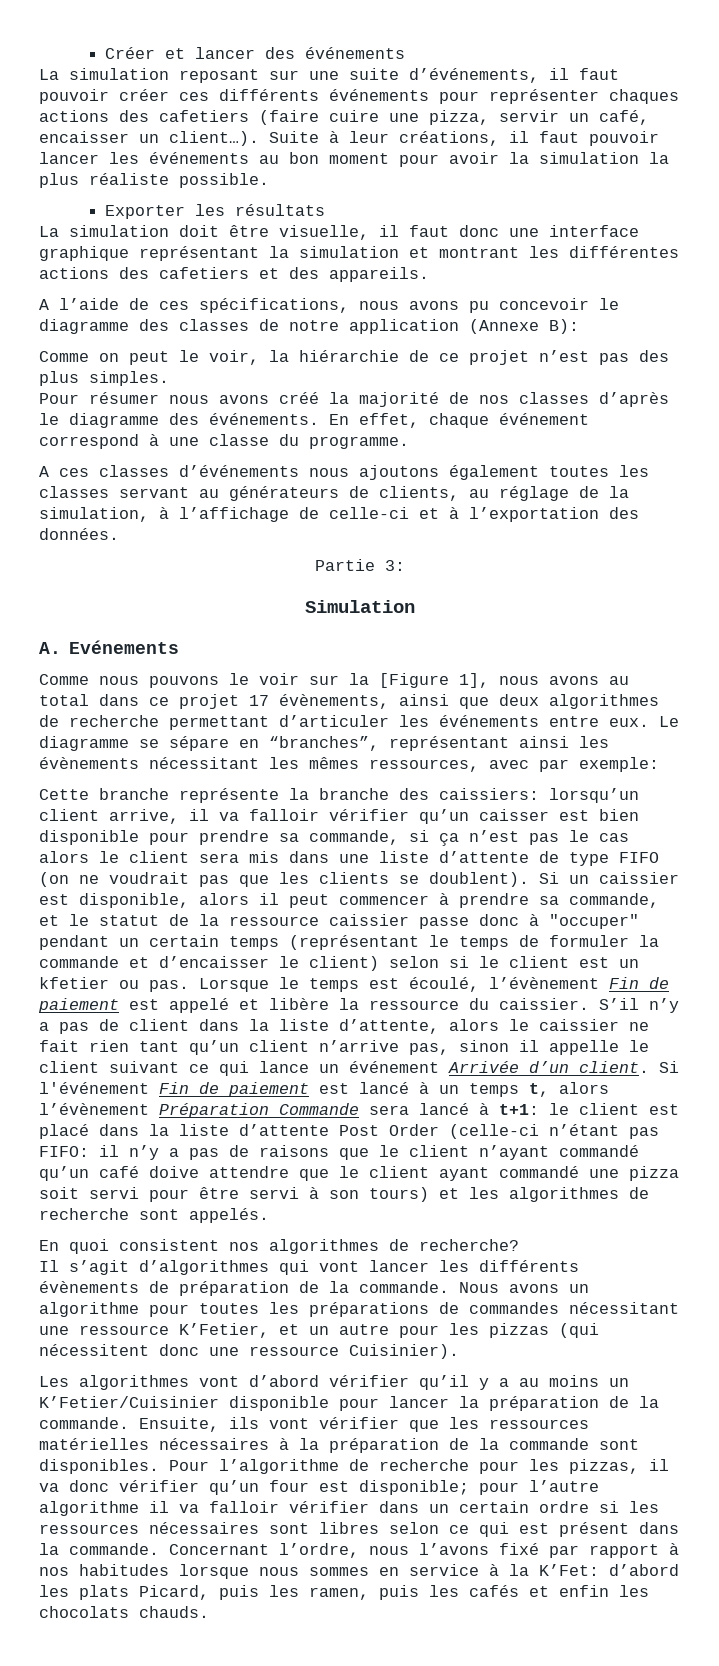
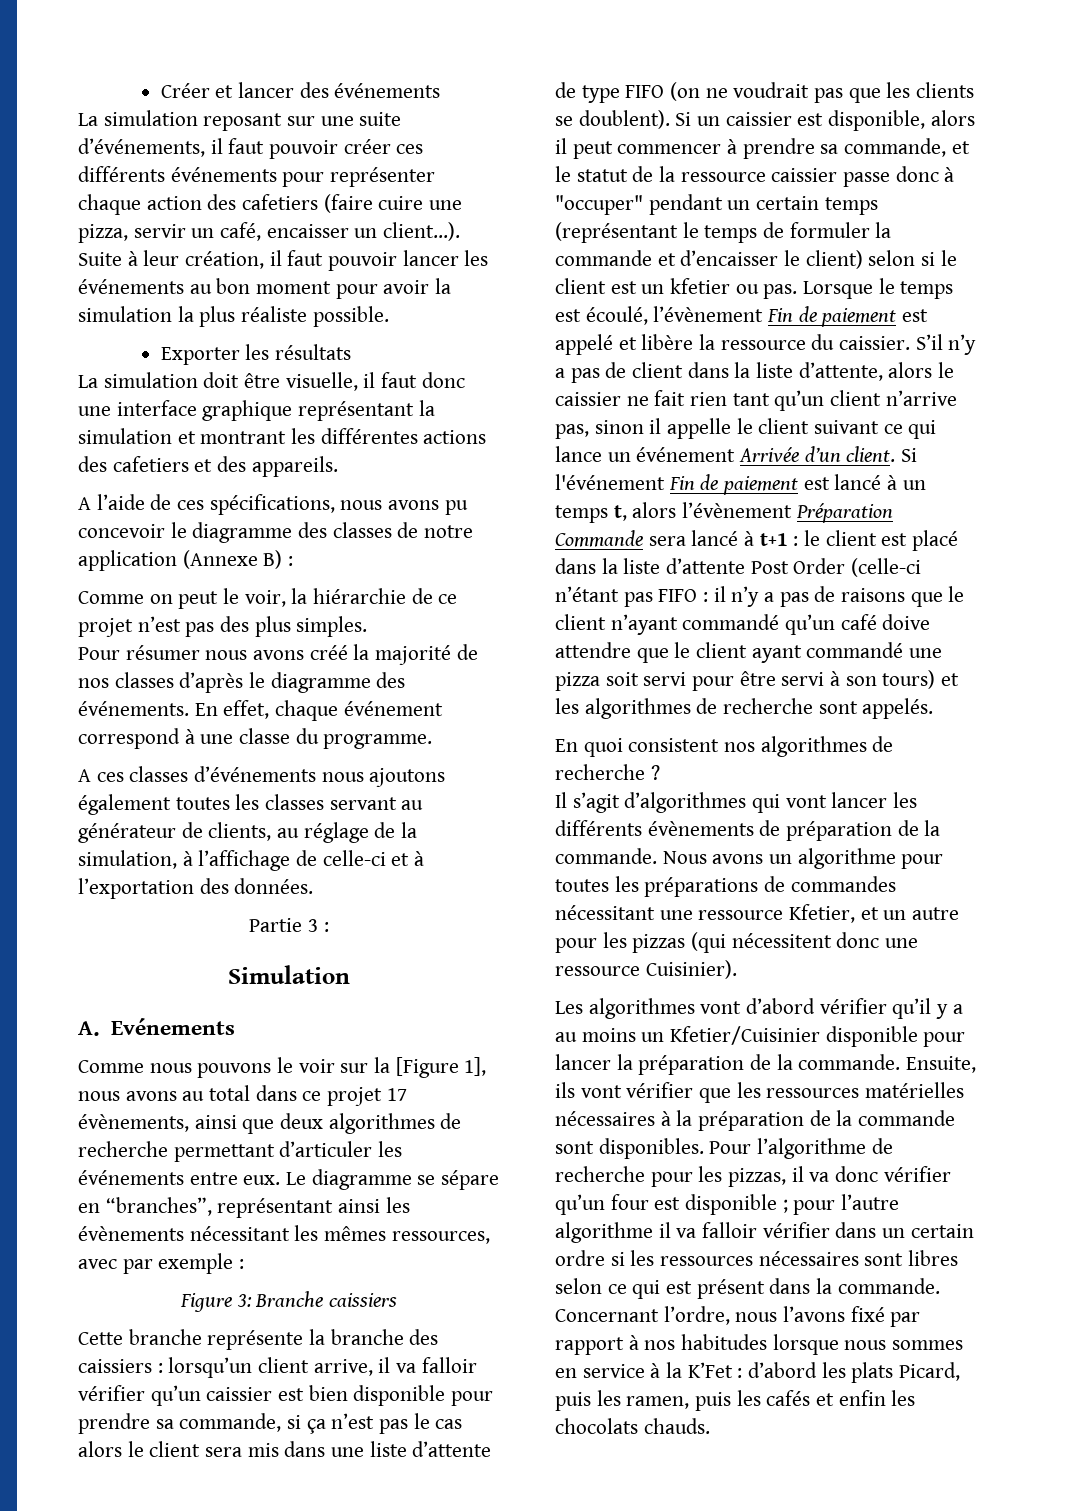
[609,89,679,104] [39,110,109,122] chaques actions -> [78,194,202,215] chaque action
[399,131,499,146] créations, -> [185,251,265,269] création,
[549,319,579,334] B): -> [263,550,294,569] B) :
[229,486,339,501] générateurs -> [78,823,176,843] générateur
[384,560,405,571] 3: -> [308,919,329,932] 3 :
[579,757,659,772] exemple: -> [158,1253,245,1274] [179,1291,398,1312] exemple : // Figure 3: Branche caissiers
[439,788,539,800] caissiers: -> [78,1359,163,1373] caissiers :
[479,809,549,821] caisser -> [206,1387,273,1401] caissier
[499,1104,539,1115] t+1: -> [759,533,799,546] t+1 :
[39,1146,89,1157] FIFO: -> [658,589,709,602] FIFO :
[419,1239,519,1251] recherche? -> [555,764,660,780] recherche ?
[179,1323,269,1338] K’Fetier, -> [789,904,856,923] Kfetier,
[39,1396,219,1408] K’Fetier/Cuisinier -> [670,1026,821,1045] Kfetier/Cuisinier
[359,1480,469,1495] disponible; -> [685,1194,788,1215] disponible ;
[539,1564,599,1576] K’Fet: -> [687,1362,743,1378] K’Fet :

